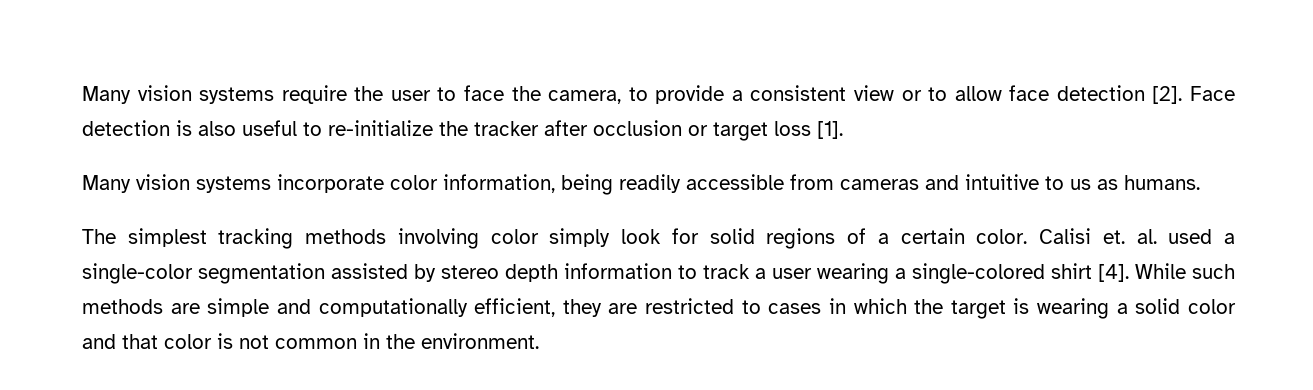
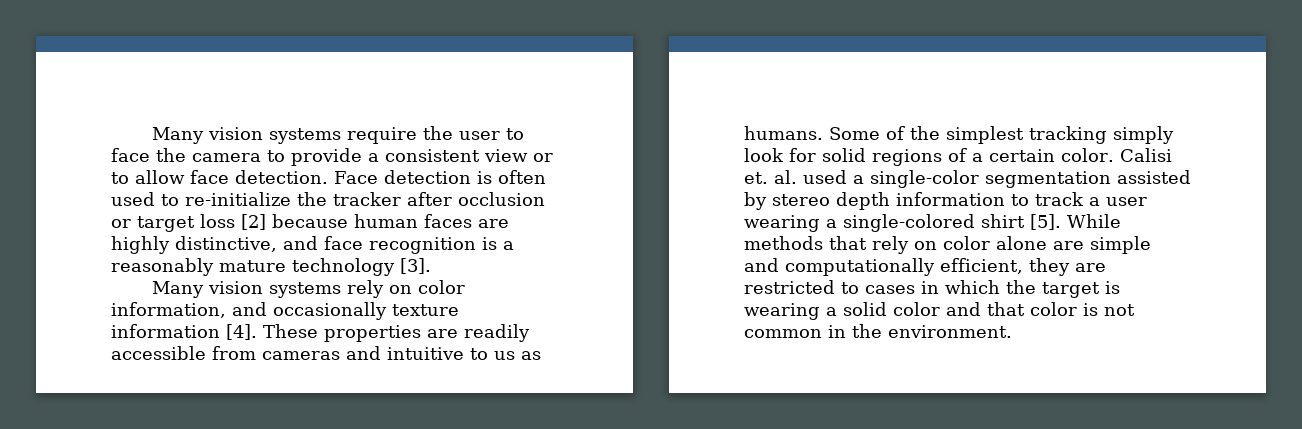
[548,90,622,104] camera, -> [192,153,261,162] camera
[1056,85,1183,104] detection [2]. -> [235,170,328,184] detection.
[198,120,297,136] also useful -> [497,170,546,184] [111,192,155,206] often used
[817,121,843,139] [82,174,613,195] [1]. // Many vision systems incorporate color information, being -> [241,214,509,230] [111,236,514,254] [111,258,431,276] [152,280,466,298] [111,302,459,320] [111,324,458,342] [2] because human faces are highly distinctive, and face recognition is a reasonably mature technology [3]. // Many vision systems rely on color information, and occasionally texture information [4]. These properties are
[82,228,539,249] // The simplest tracking methods involving color -> [829,126,1107,144] Some of the simplest tracking
[1098,263,1235,282] [82,299,163,314] [4]. While such methods -> [1030,214,1121,230] [744,236,1047,254] [5]. While methods that rely on color alone

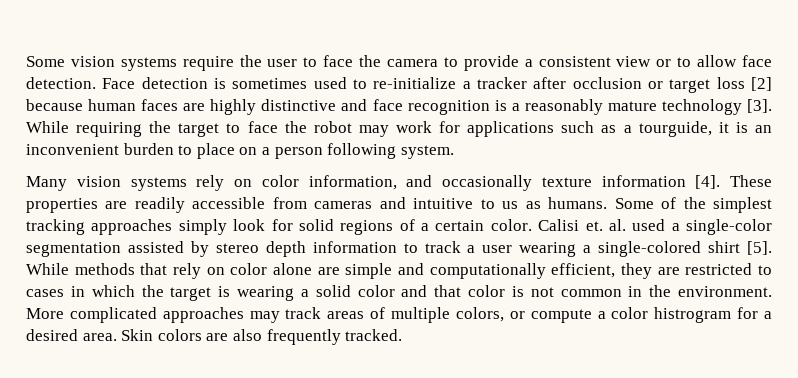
[152,127,205,144] Many -> [26,56,65,67] Some
[497,170,546,184] often -> [232,78,308,89] sometimes
[297,192,327,206] the -> [462,81,471,89] a
[175,236,277,252] distinctive, -> [261,99,337,111] distinctive
(431, 266) none -> [26,121,772,137] [26,143,454,159] While requiring the target to face the robot may work for applications such as a tourguide, it is an inconvenient burden to place on a person following system.
(1107, 135) none -> [91,219,173,235] approaches
(1012, 331) none -> [26,307,773,323] [26,329,403,345] More complicated approaches may track areas of multiple colors, or compute a color histrogram for a desired area. Skin colors are also frequently tracked.

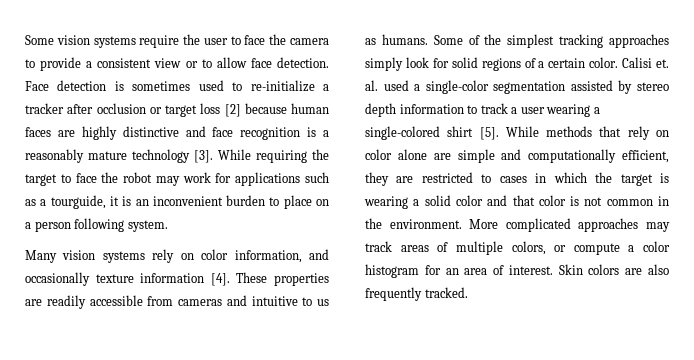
[654,307,773,323] [26,329,117,341] histrogram for a desired area. -> [365,264,553,278] histogram for an area of interest.

